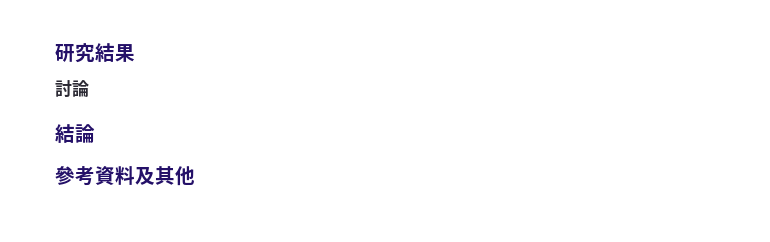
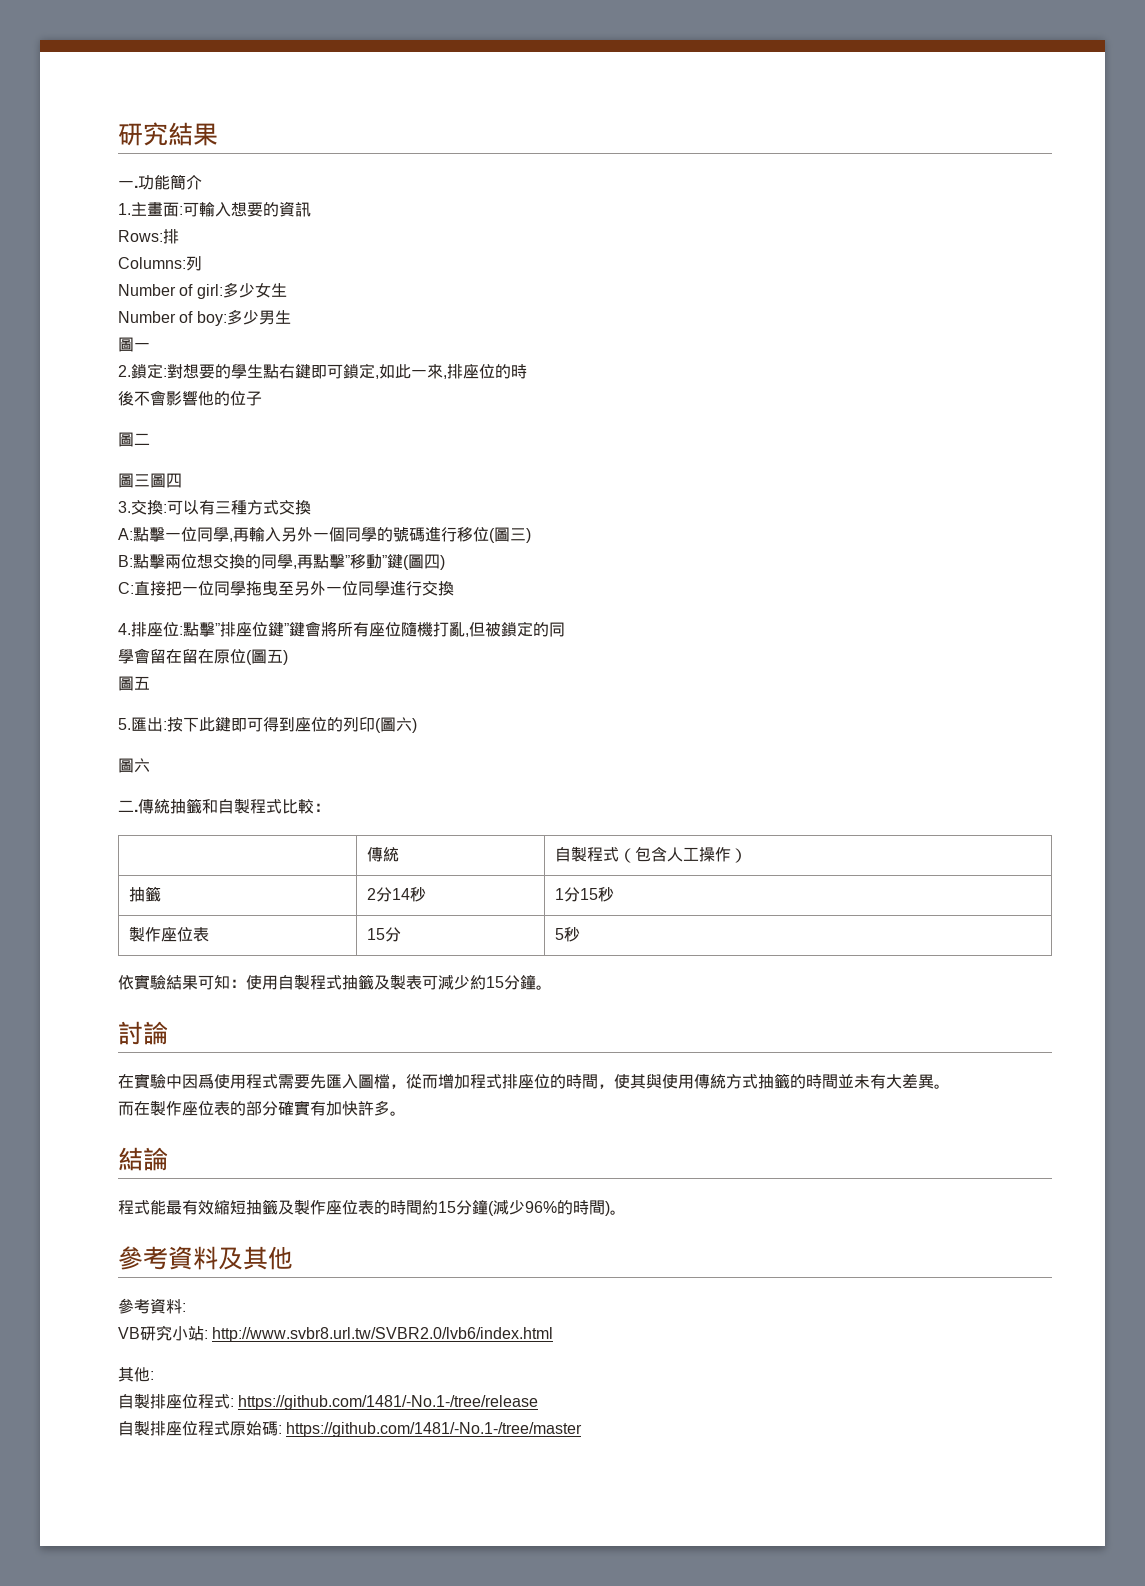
[55,80,89,97] [55,124,95,143] [55,166,195,186] 討論 // 結論 // 參考資料及其他 -> [118,174,202,190] [118,201,311,217] [118,229,179,244] [118,256,202,271] [118,282,287,299] [118,309,291,326] [118,337,150,352] [118,363,527,379] [118,390,262,406] [118,432,150,447] [118,473,182,488] [118,500,311,515] [118,526,531,543] [118,553,445,570] [118,580,454,596] [118,621,565,637] [118,648,288,665] [118,676,150,691] [118,717,417,733] [118,758,150,773] [118,798,330,814] [366,847,399,862] [554,846,747,863] [128,886,161,902] [366,887,426,902] [554,887,614,902] [128,926,209,942] [366,927,401,942] [554,927,580,942] [118,974,552,990] [118,1021,168,1045] [118,1073,950,1089] [118,1100,406,1116] [118,1147,168,1171] [118,1199,626,1216] [118,1246,293,1270] [118,1298,186,1314] [118,1325,554,1342] [118,1367,154,1382] [118,1393,539,1410] [118,1420,583,1437] 一.功能簡介 // 1.主畫面:可輸入想要的資訊 // Rows:排 // Columns:列 // Number of girl:多少女生 // Number of boy:多少男生 // 圖一 // 2.鎖定:對想要的學生點右鍵即可鎖定,如此一來,排座位的時 // 後不會影響他的位子 // 圖二 // 圖三圖四 // 3.交換:可以有三種方式交換 // A:點擊一位同學,再輸入另外一個同學的號碼進行移位(圖三) // B:點擊兩位想交換的同學,再點擊”移動”鍵(圖四) // C:直接把一位同學拖曳至另外一位同學進行交換 // 4.排座位:點擊”排座位鍵”鍵會將所有座位隨機打亂,但被鎖定的同 // 學會留在留在原位(圖五) // 圖五 // 5.匯出:按下此鍵即可得到座位的列印(圖六) // 圖六 // 二.傳統抽籤和自製程式比較： // | 傳統 | 自製程式（包含人工操作） // 抽籤 | 2分14秒 | 1分15秒 // 製作座位表 | 15分 | 5秒 // 依實驗結果可知：使用自製程式抽籤及製表可減少約15分鐘。 // 討論 // 在實驗中因爲使用程式需要先匯入圖檔，從而增加程式排座位的時間，使其與使用傳統方式抽籤的時間並未有大差異。 // 而在製作座位表的部分確實有加快許多。 // 結論 // 程式能最有效縮短抽籤及製作座位表的時間約15分鐘(減少96%的時間)。 // 參考資料及其他 // 參考資料: // VB研究小站: http://www.svbr8.url.tw/SVBR2.0/lvb6/index.html // 其他: // 自製排座位程式: https://github.com/1481/-No.1-/tree/release // 自製排座位程式原始碼: https://github.com/1481/-No.1-/tree/master

